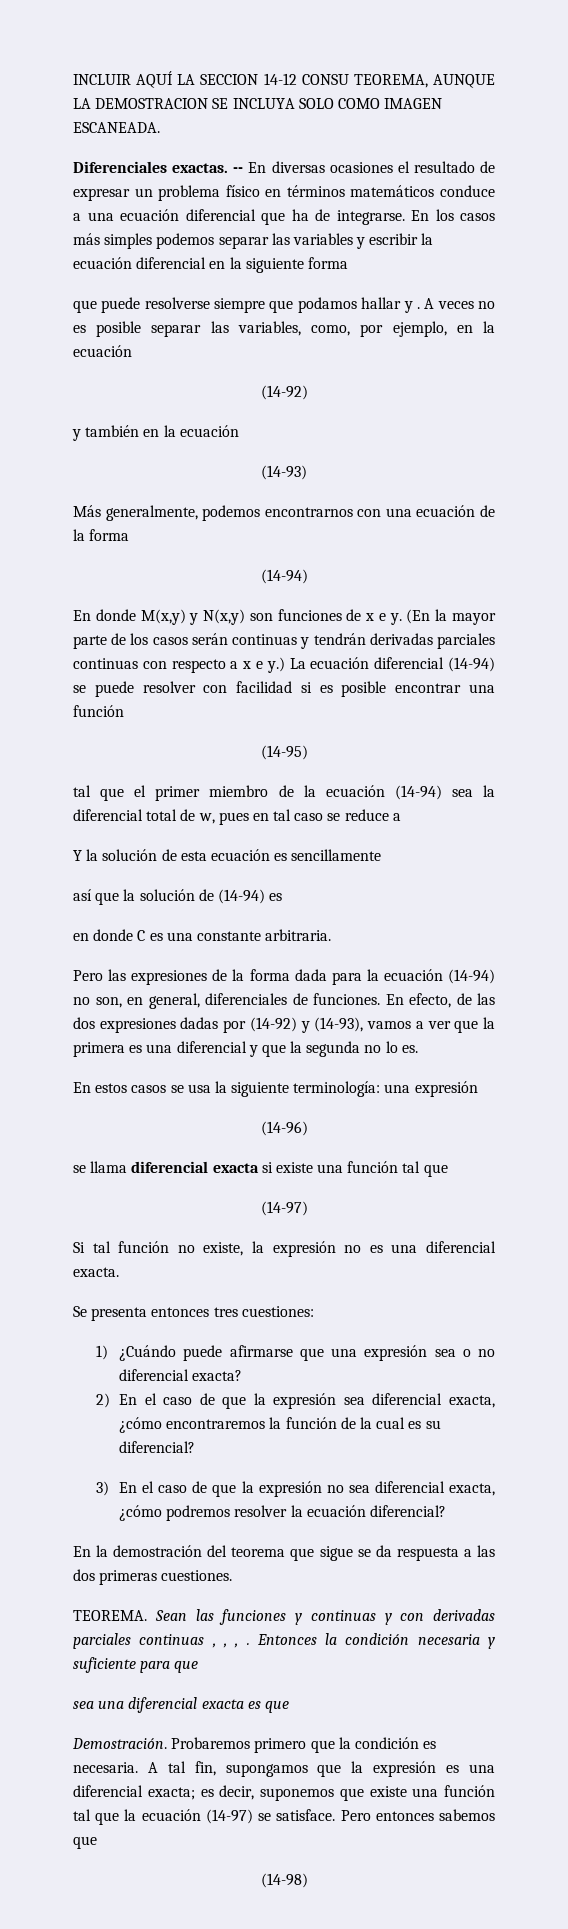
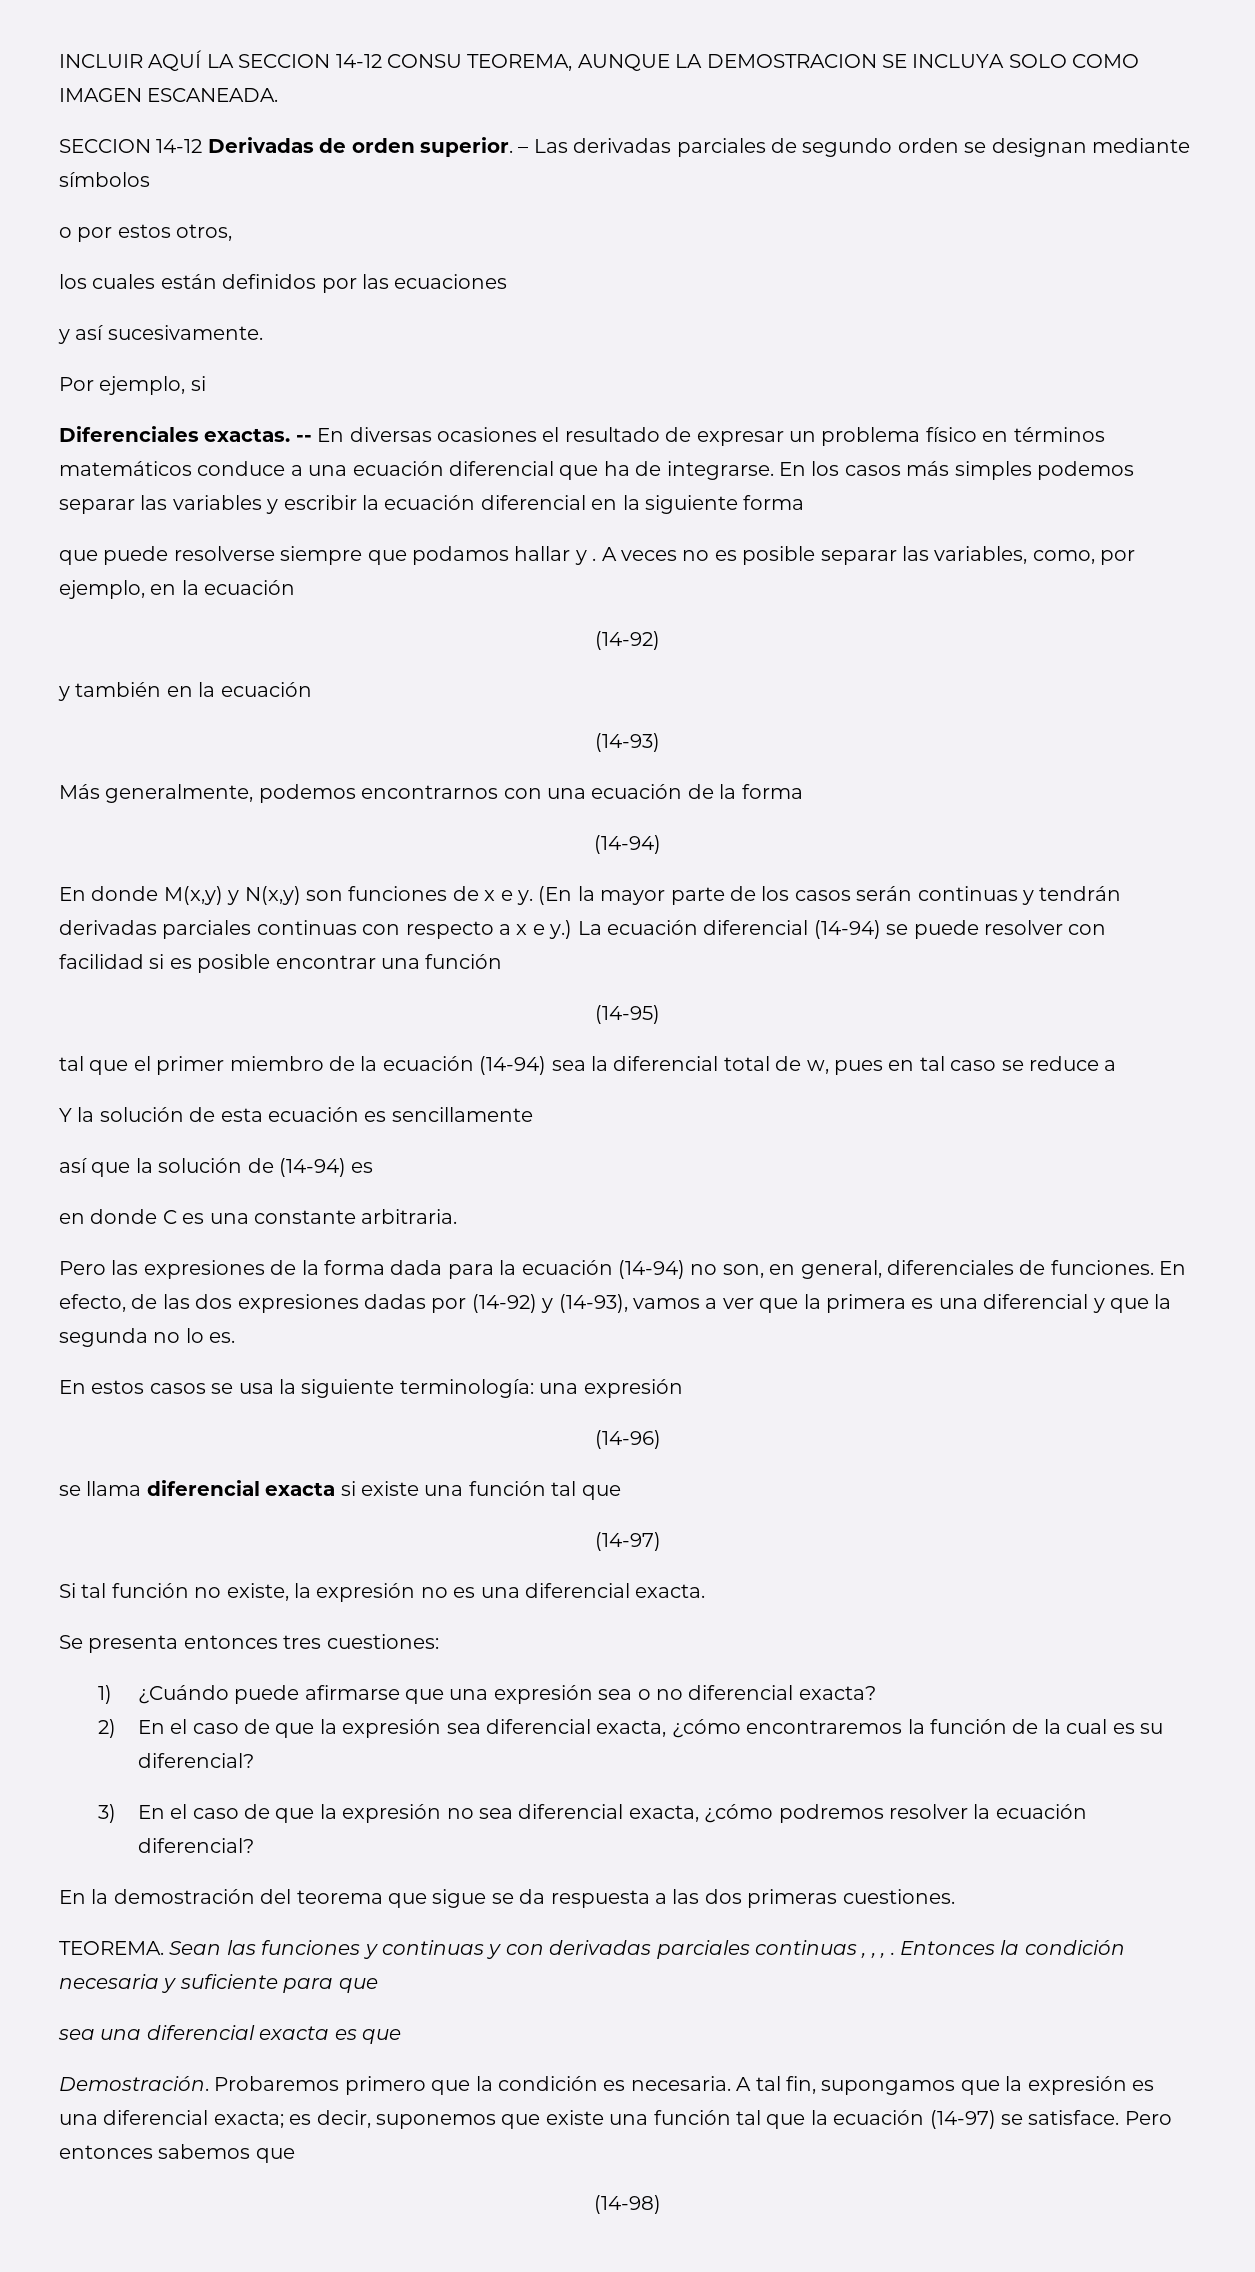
(160, 127) none -> [59,137,1190,157] [59,172,150,187] [59,224,233,242] [59,274,508,293] [58,325,263,344] [59,376,206,395] // SECCION 14-12 Derivadas de orden superior. – Las derivadas parciales de segundo orden se designan mediante símbolos // o por estos otros, // los cuales están definidos por las ecuaciones // y así sucesivamente. // Por ejemplo, si

